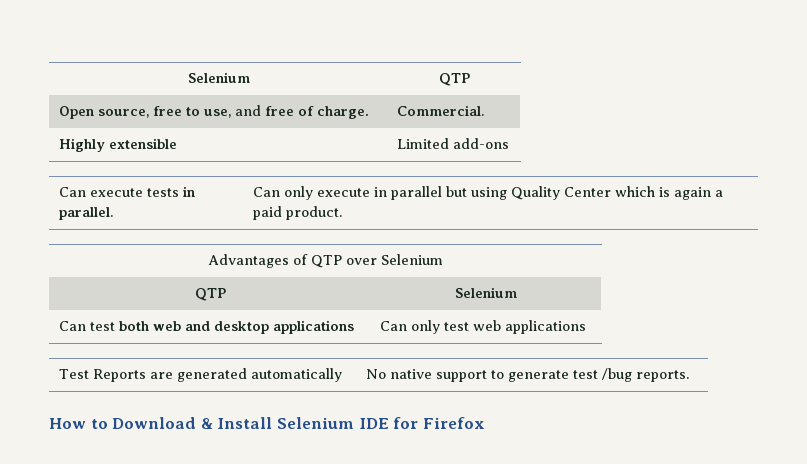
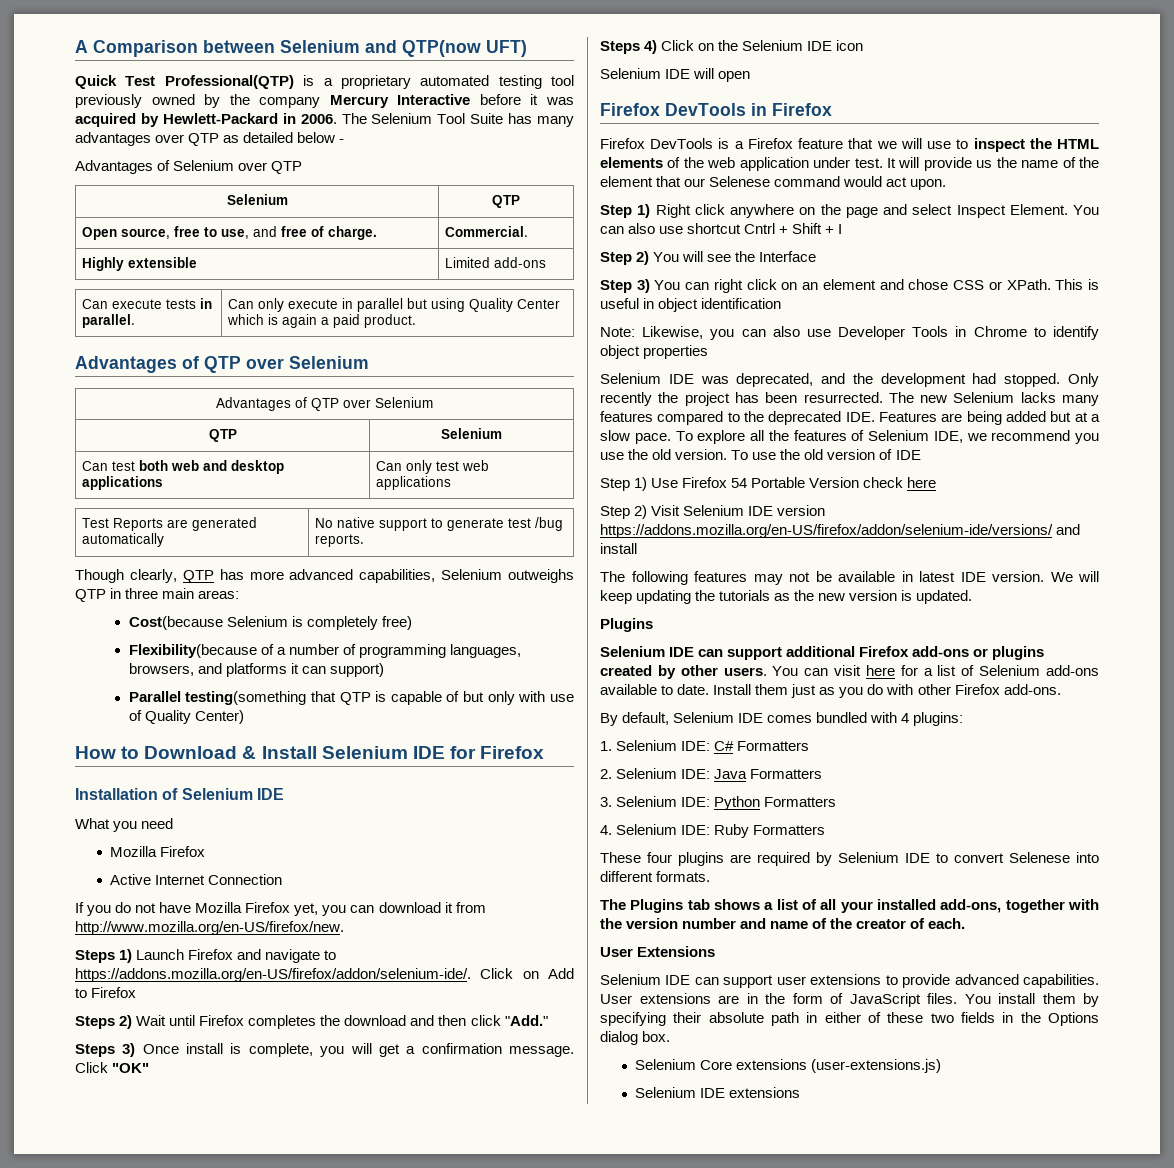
(187, 77) none -> [75,40,527,57] [75,75,574,89] [75,94,574,108] [75,113,574,127] [75,132,345,146] [75,160,303,174] A Comparison between Selenium and QTP(now UFT) // Quick Test Professional(QTP) is a proprietary automated testing tool previously owned by the company Mercury Interactive before it was acquired by Hewlett-Packard in 2006. The Selenium Tool Suite has many advantages over QTP as detailed below - // Advantages of Selenium over QTP //
(342, 213) none -> [75,356,369,373] // Advantages of QTP over Selenium
(689, 376) none -> [75,569,574,583] [75,588,240,602] [128,616,412,630] [128,644,521,658] [128,663,384,677] [128,691,575,705] [128,710,244,724] // Though clearly, QTP has more advanced capabilities, Selenium outweighs QTP in three main areas: // Cost(because Selenium is completely free) // Flexibility(because of a number of programming languages, browsers, and platforms it can support) // Parallel testing(something that QTP is capable of but only with use of Quality Center)
(485, 423) none -> [75,788,284,800] [75,818,174,832] [110,846,206,857] [110,874,283,885] [75,902,486,916] [75,921,344,935] [75,949,337,963] [75,968,575,982] [75,987,137,998] [75,1015,548,1029] [75,1043,574,1057] [75,1062,150,1073] [600,40,864,54] [600,68,751,82] [600,103,832,116] [600,138,1099,152] [600,157,1099,171] [600,176,947,190] [600,204,1099,218] [600,223,843,234] [600,251,817,265] [600,279,1100,293] [600,298,782,312] [600,326,1099,340] [600,345,709,359] [600,373,1099,387] [600,392,1099,406] [600,411,1100,425] [600,430,1099,444] [600,449,921,460] [600,477,937,491] [600,505,826,519] [600,524,1081,538] [600,543,637,554] [600,571,1099,585] [600,590,973,604] [600,618,653,632] [600,646,1045,660] [600,665,1100,679] [600,684,1061,698] [600,712,964,726] [600,740,810,751] [600,768,823,779] [600,796,837,810] [600,824,826,838] [600,852,1099,866] [600,871,711,882] [600,899,1099,913] [600,918,966,929] [600,946,716,957] [600,974,1099,988] [600,993,1099,1007] [600,1012,1099,1026] [600,1031,671,1045] [635,1059,942,1073] [635,1087,801,1098] // Installation of Selenium IDE // What you need // Mozilla Firefox // Active Internet Connection // If you do not have Mozilla Firefox yet, you can download it from http://www.mozilla.org/en-US/firefox/new. // Steps 1) Launch Firefox and navigate to https://addons.mozilla.org/en-US/firefox/addon/selenium-ide/. Click on Add to Firefox // Steps 2) Wait until Firefox completes the download and then click "Add." // Steps 3) Once install is complete, you will get a confirmation message. Click "OK" // Steps 4) Click on the Selenium IDE icon // Selenium IDE will open // Firefox DevTools in Firefox // Firefox DevTools is a Firefox feature that we will use to inspect the HTML elements of the web application under test. It will provide us the name of the element that our Selenese command would act upon. // Step 1) Right click anywhere on the page and select Inspect Element. You can also use shortcut Cntrl + Shift + I // Step 2) You will see the Interface // Step 3) You can right click on an element and chose CSS or XPath. This is useful in object identification // Note: Likewise, you can also use Developer Tools in Chrome to identify object properties // Selenium IDE was deprecated, and the development had stopped. Only recently the project has been resurrected. The new Selenium lacks many features compared to the deprecated IDE. Features are being added but at a slow pace. To explore all the features of Selenium IDE, we recommend you use the old version. To use the old version of IDE // Step 1) Use Firefox 54 Portable Version check here // Step 2) Visit Selenium IDE version https://addons.mozilla.org/en-US/firefox/addon/selenium-ide/versions/ and install // The following features may not be available in latest IDE version. We will keep updating the tutorials as the new version is updated. // Plugins // Selenium IDE can support additional Firefox add-ons or plugins created by other users. You can visit here for a list of Selenium add-ons available to date. Install them just as you do with other Firefox add-ons. // By default, Selenium IDE comes bundled with 4 plugins: // 1. Selenium IDE: C# Formatters // 2. Selenium IDE: Java Formatters // 3. Selenium IDE: Python Formatters // 4. Selenium IDE: Ruby Formatters // These four plugins are required by Selenium IDE to convert Selenese into different formats. // The Plugins tab shows a list of all your installed add-ons, together with the version number and name of the creator of each. // User Extensions // Selenium IDE can support user extensions to provide advanced capabilities. User extensions are in the form of JavaScript files. You install them by specifying their absolute path in either of these two fields in the Options dialog box. // Selenium Core extensions (user-extensions.js) // Selenium IDE extensions

